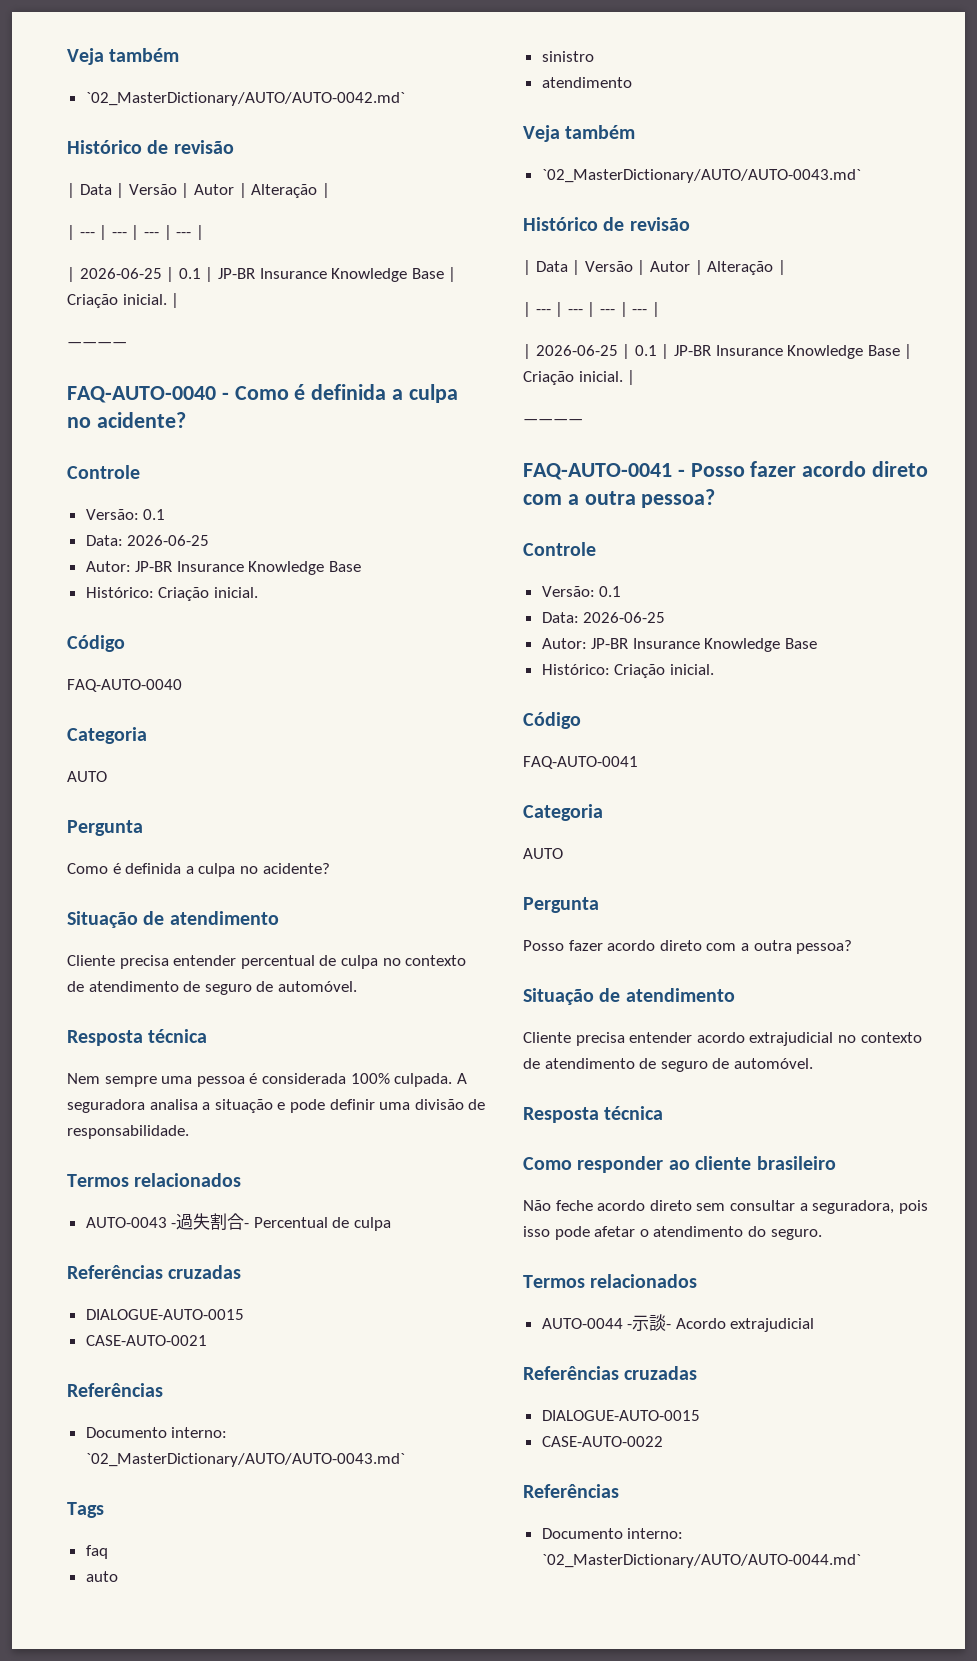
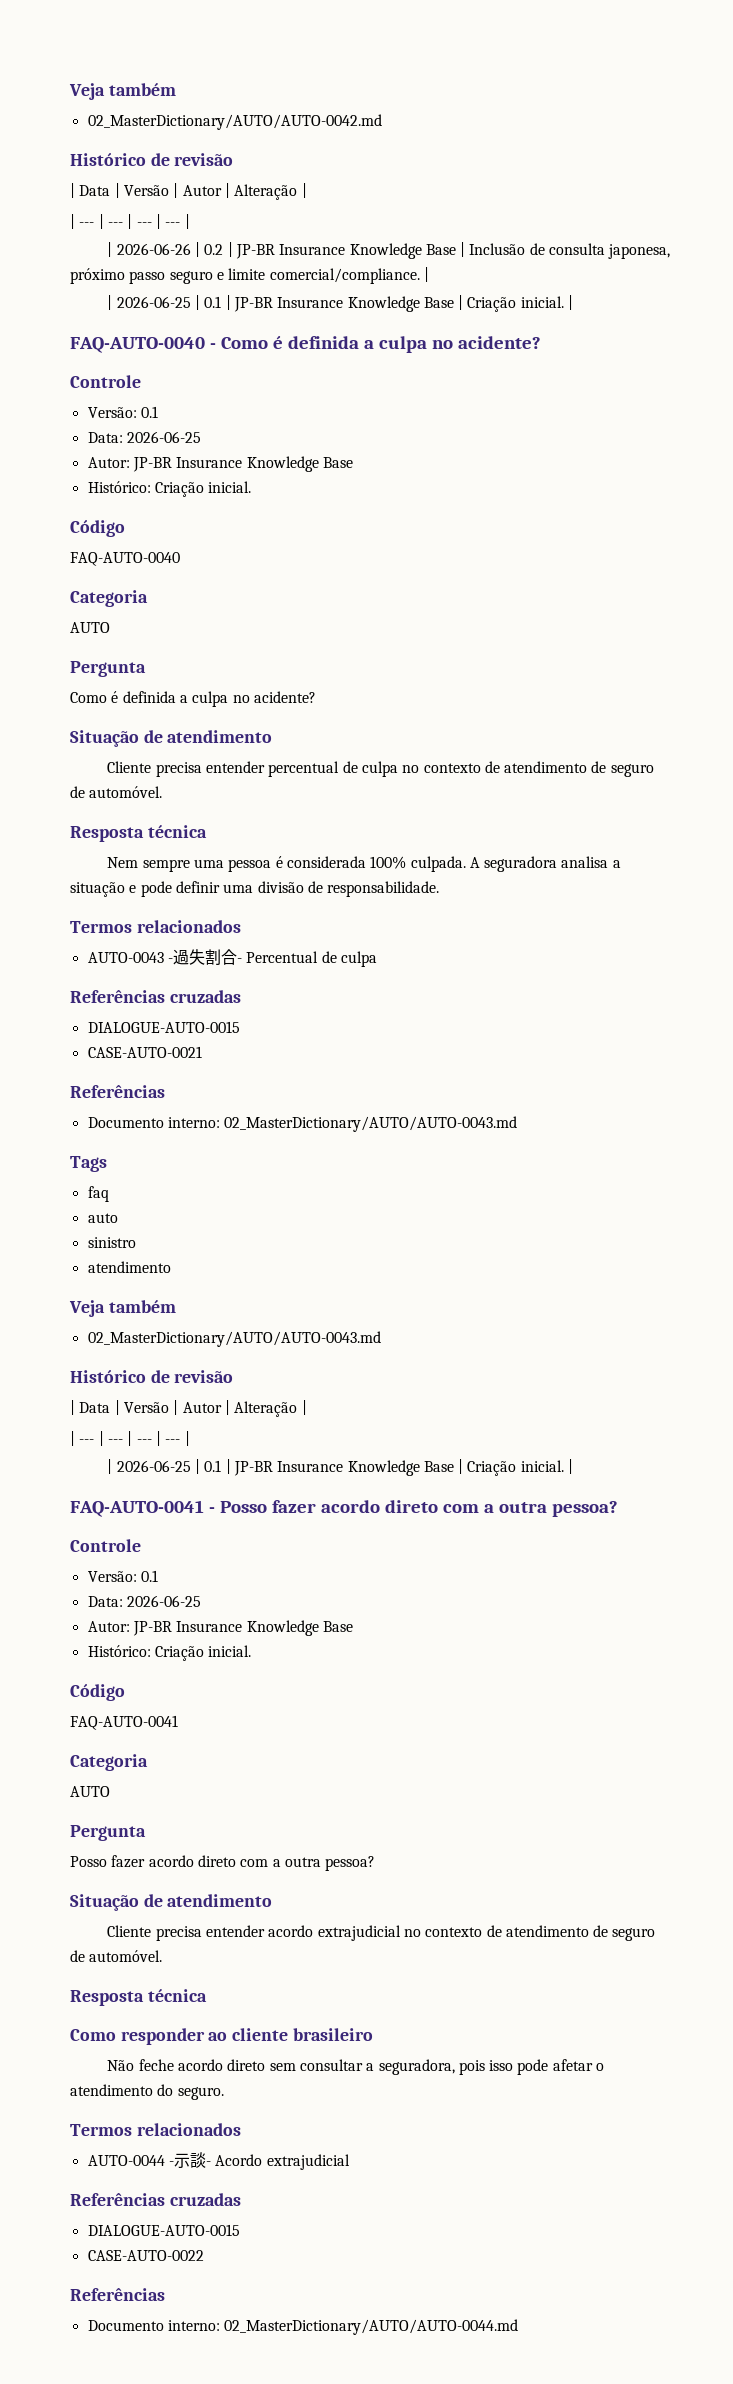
[67,48,180,65] [85,92,405,106] Veja também // `02_MasterDictionary/AUTO/AUTO-0042.md` -> [69,83,176,100] [87,114,382,130] Veja também // 02_MasterDictionary/AUTO/AUTO-0042.md
(204, 232) none -> [107,242,671,259] [70,267,429,284] // | 2026-06-26 | 0.2 | JP-BR Insurance Knowledge Base | Inclusão de consulta japonesa, próximo passo seguro e limite comercial/compliance. |
[67,342,127,347] // ———— -> (574, 302) none
[85,1453,405,1467] `02_MasterDictionary/AUTO/AUTO-0043.md` -> [224,1116,518,1132] 02_MasterDictionary/AUTO/AUTO-0043.md
[541,169,861,183] `02_MasterDictionary/AUTO/AUTO-0043.md` -> [87,1331,381,1347] 02_MasterDictionary/AUTO/AUTO-0043.md
[523,419,583,424] // ———— -> (574, 1466) none
[541,1554,861,1568] `02_MasterDictionary/AUTO/AUTO-0044.md` -> [224,2319,519,2335] 02_MasterDictionary/AUTO/AUTO-0044.md

